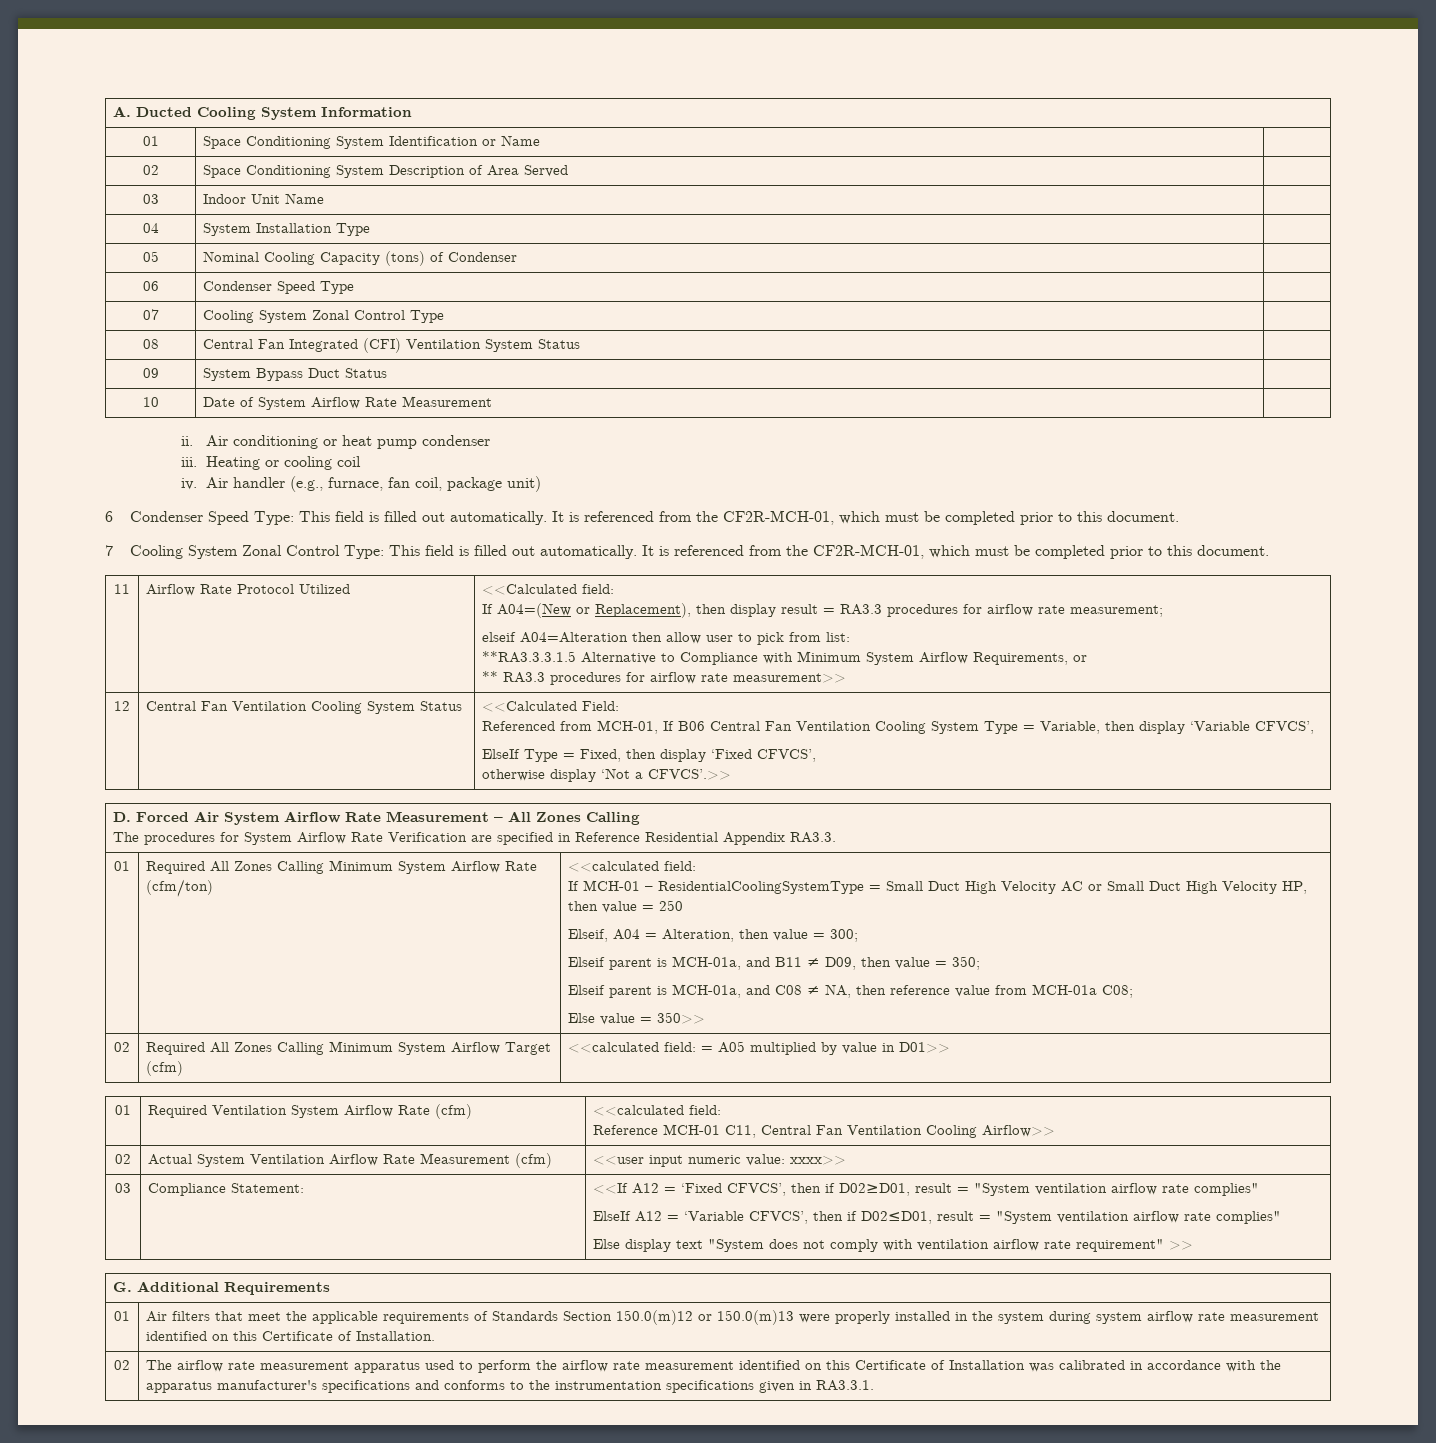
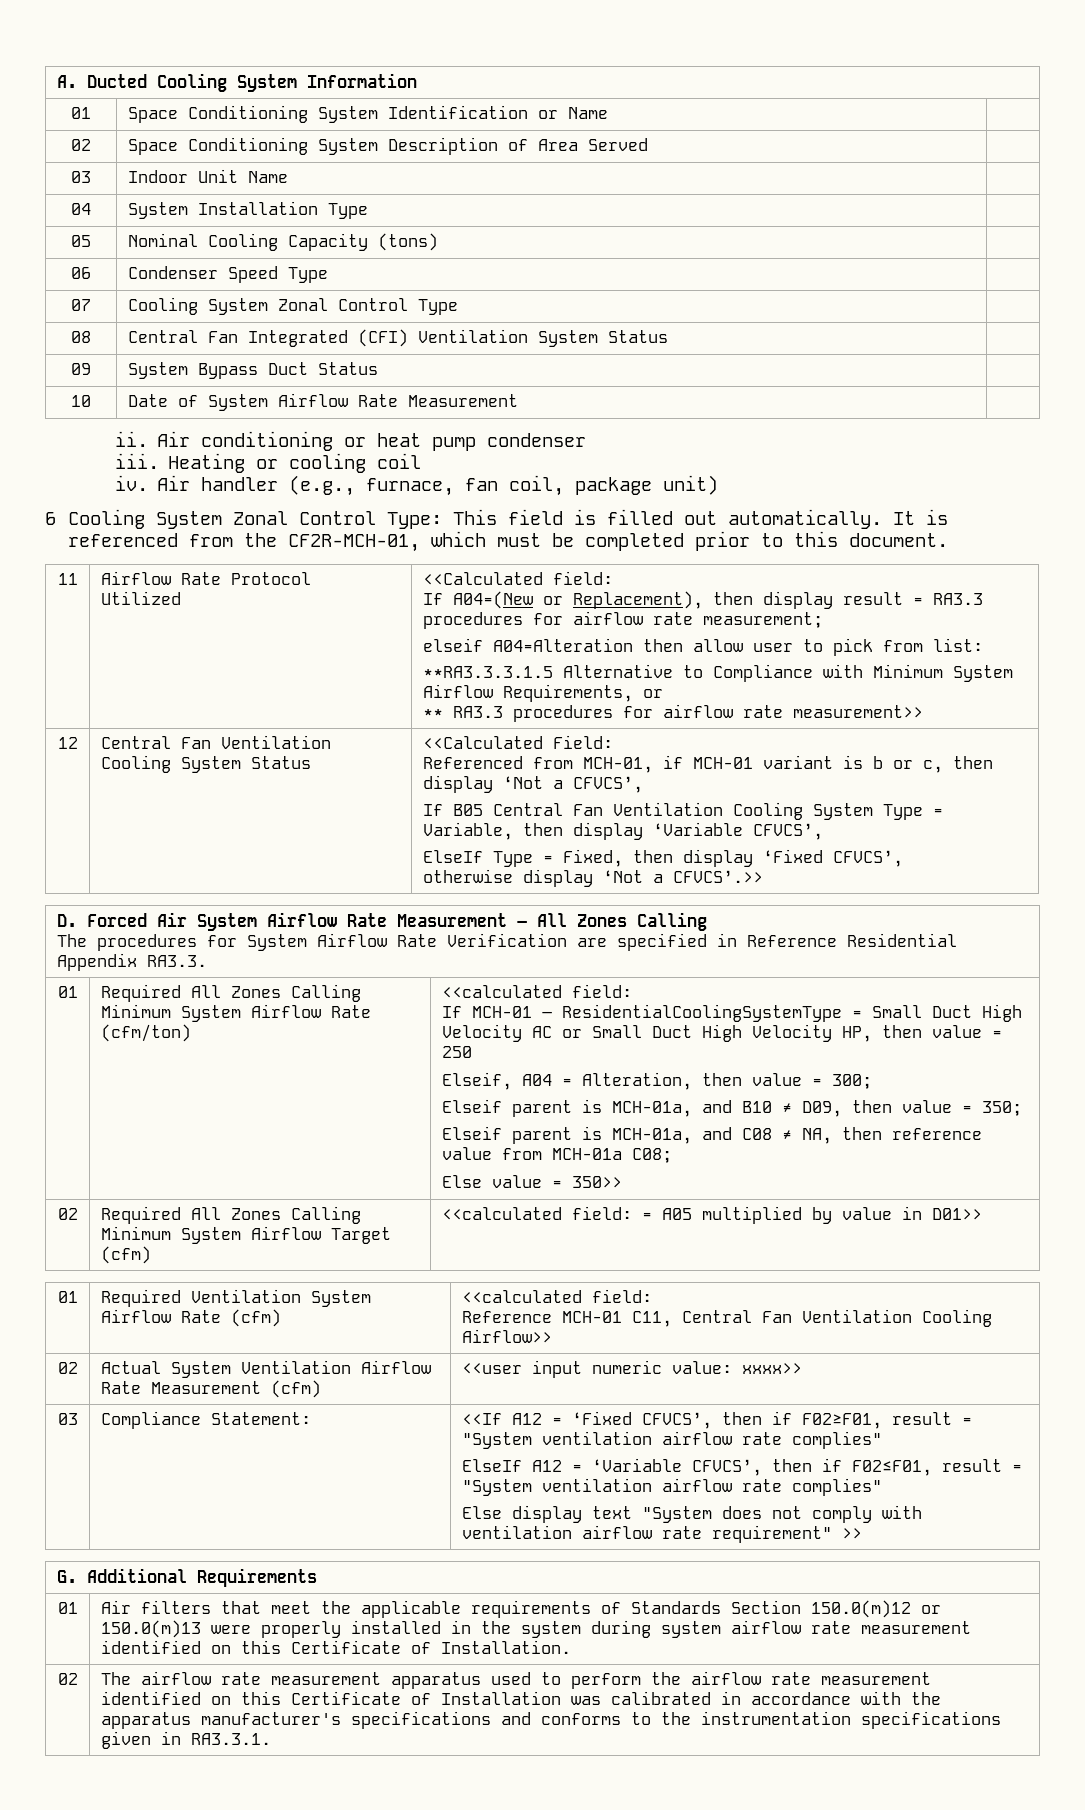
[430,252,518,262] of Condenser -> (438, 242) none
[130,510,1180,525] [105,545,113,556] Condenser Speed Type: This field is filled out automatically. It is referenced from the CF2R-MCH-01, which must be completed prior to this document. // 7 -> (56, 518) none
[663,721,706,731] If B06 -> [662,755,993,773] [422,775,643,793] [422,804,483,816] if MCH-01 variant is b or c, then display ‘Not a CFVCS’, // If B05
[775,957,803,967] B11 -> [741,1101,772,1113] B10
[839,1183,911,1196] D02≥D01, -> [801,1413,882,1429] F02≥F01,
[861,1211,933,1224] D02≤D01, -> [851,1460,932,1476] F02≤F01,

